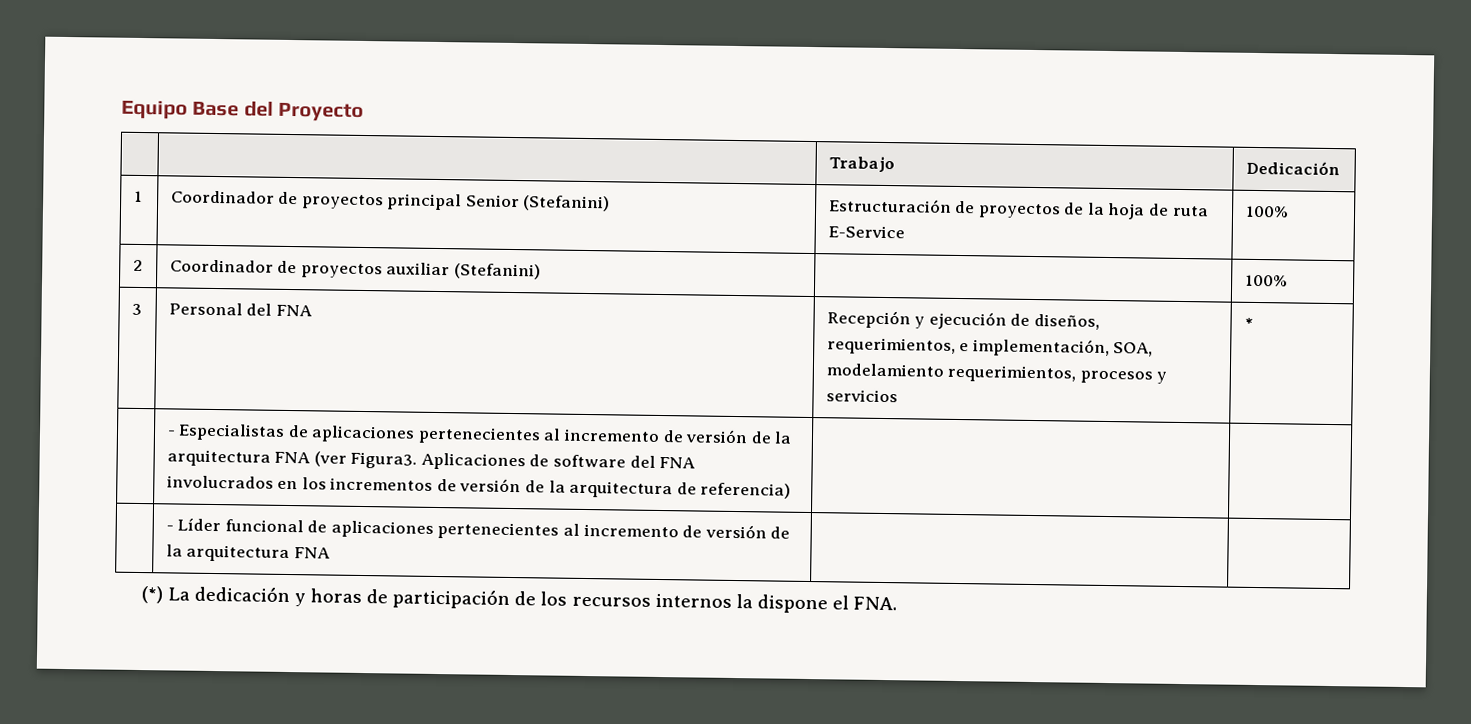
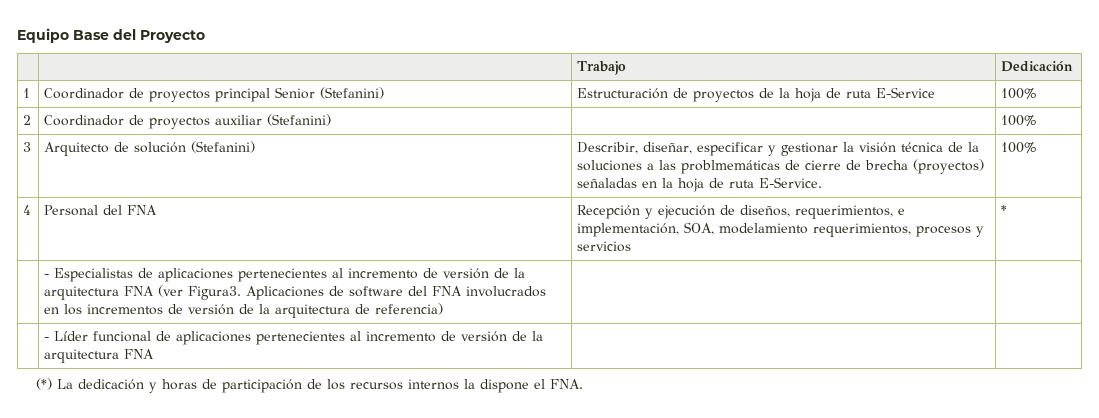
(142, 309) none -> [44,141,256,156] [577,142,980,156] [577,159,985,174] [577,177,823,192] [1001,142,1038,153] [23,205,32,215] | Arquitecto de solución (Stefanini) | Describir, diseñar, especificar y gestionar la visión técnica de la soluciones a las problmemáticas de cierre de brecha (proyectos) señaladas en la hoja de ruta E-Service. | 100% // 4

